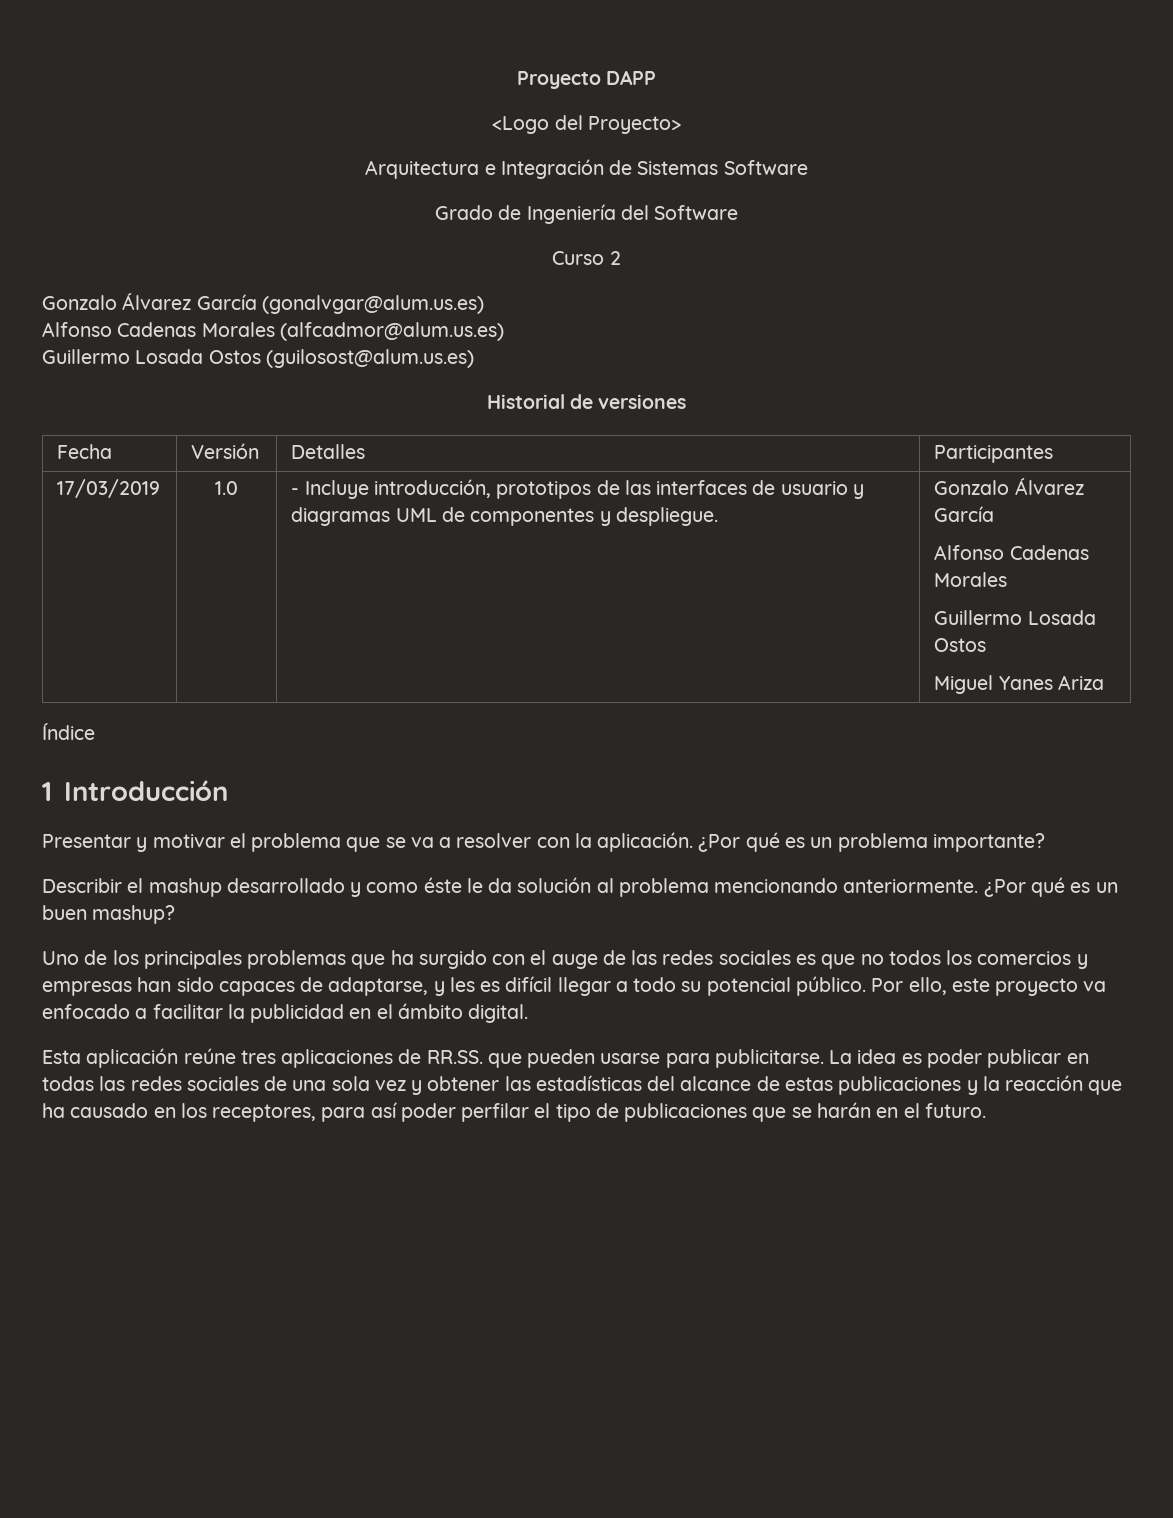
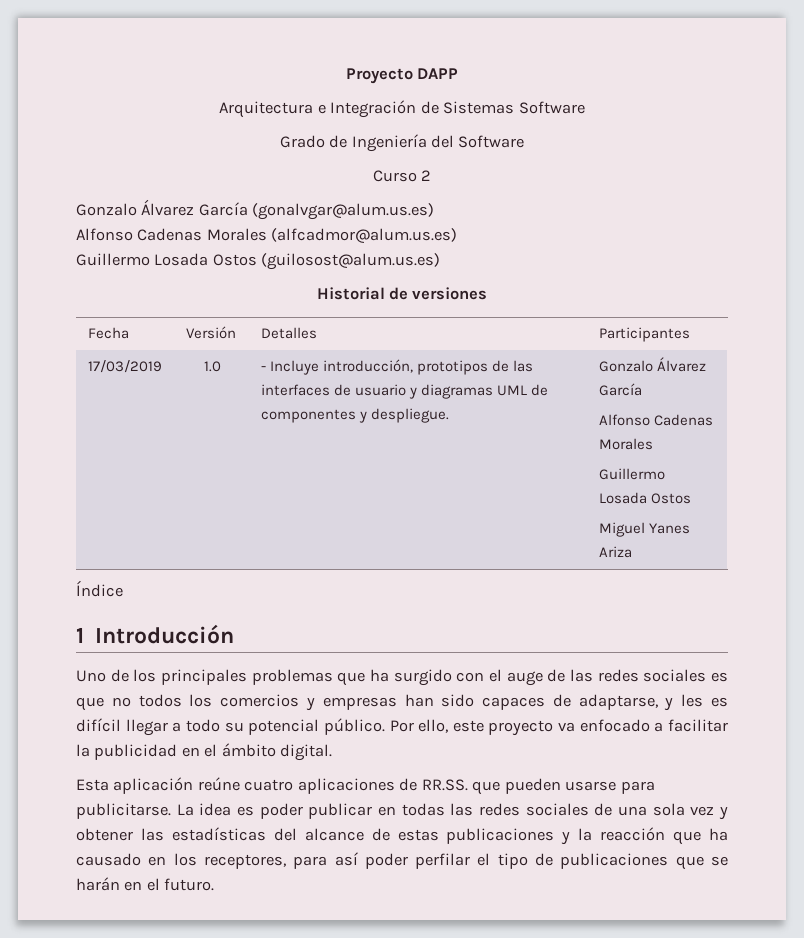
[492,115,681,134] // <Logo del Proyecto> -> (459, 73) none
[42,832,1045,852] [42,877,1118,897] [42,905,176,924] // Presentar y motivar el problema que se va a resolver con la aplicación. ¿Por qué es un problema importante? // Describir el mashup desarrollado y como éste le da solución al problema mencionando anteriormente. ¿Por qué es un buen mashup? -> (235, 634) none
[240,1050,276,1064] tres -> [244,779,294,791] cuatro

